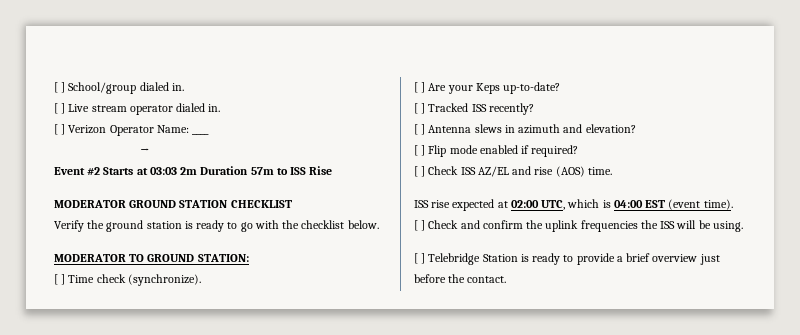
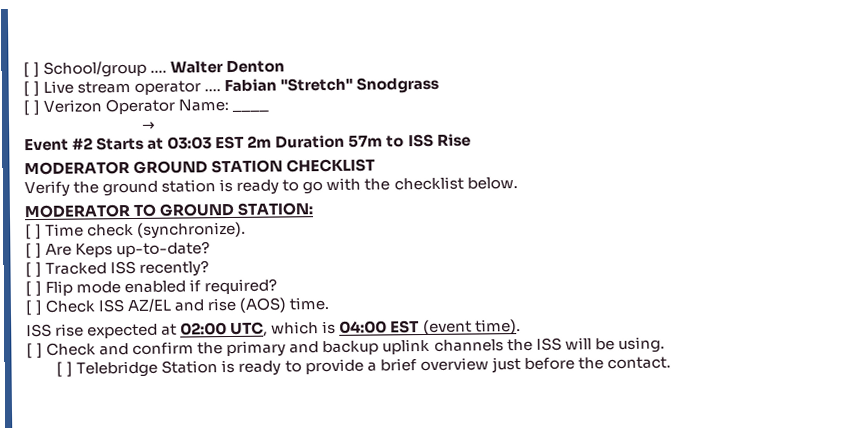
[139,82,184,91] dialed in. -> [150,59,286,74] .... Walter Denton
[176,103,221,112] dialed in. -> [204,76,440,94] .... Fabian "Stretch" Snodgrass
(177, 171) none -> [215,135,245,150] EST
[447,85,473,94] your -> (73, 249) none
[414,124,636,135] // [ ] Antenna slews in azimuth and elevation? -> (210, 268) none
[545,220,638,232] uplink frequencies -> [226,338,504,358] primary and backup uplink channels

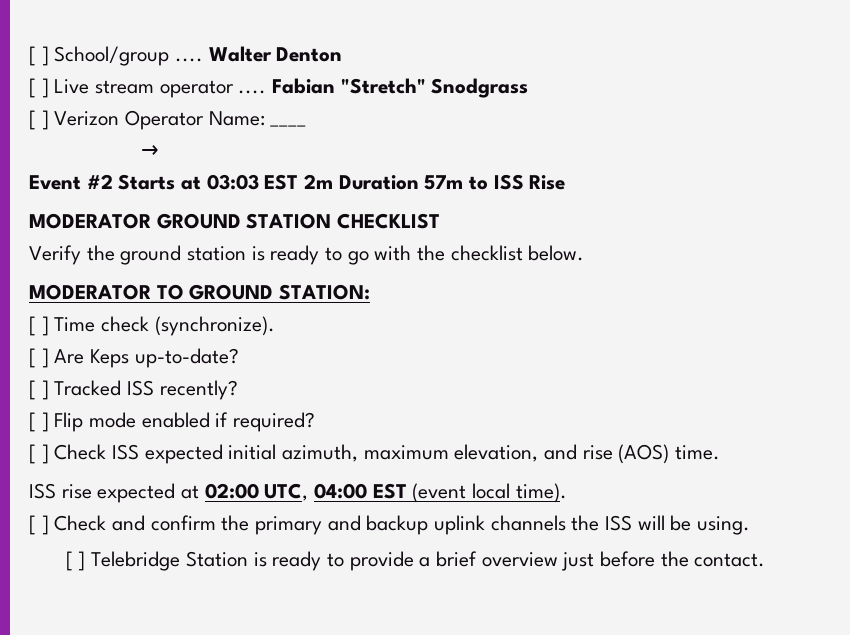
[127,298,172,313] AZ/EL -> [144,444,539,464] expected initial azimuth, maximum elevation,
[271,320,337,335] which is -> (309, 492) none
(472, 327) none -> [472,483,511,499] local

